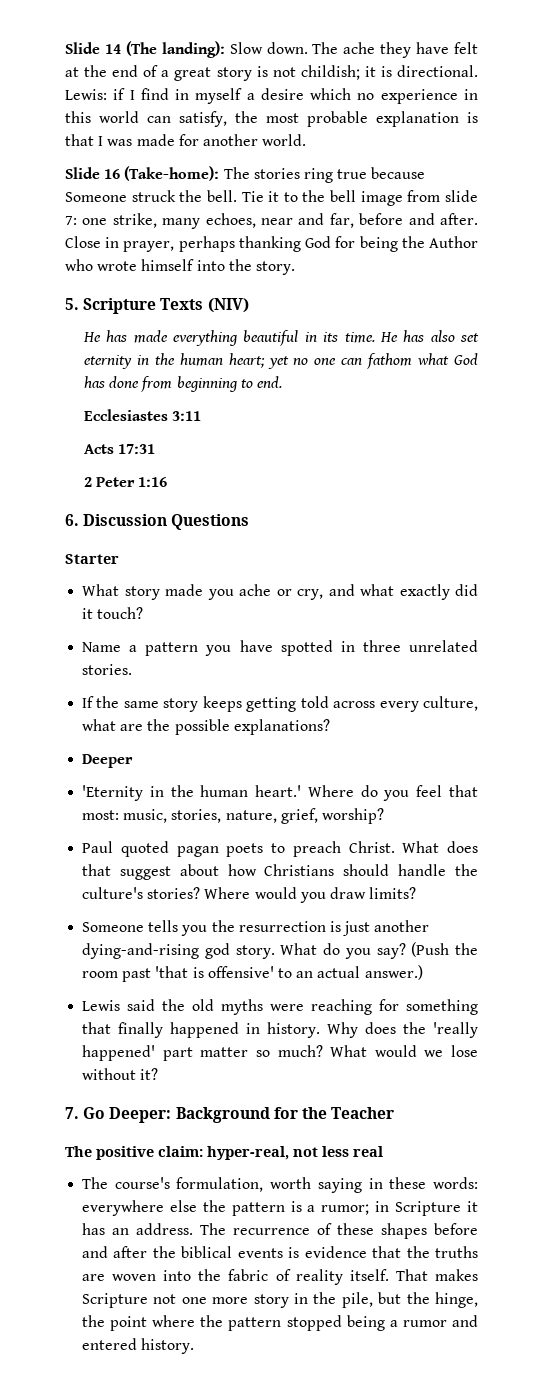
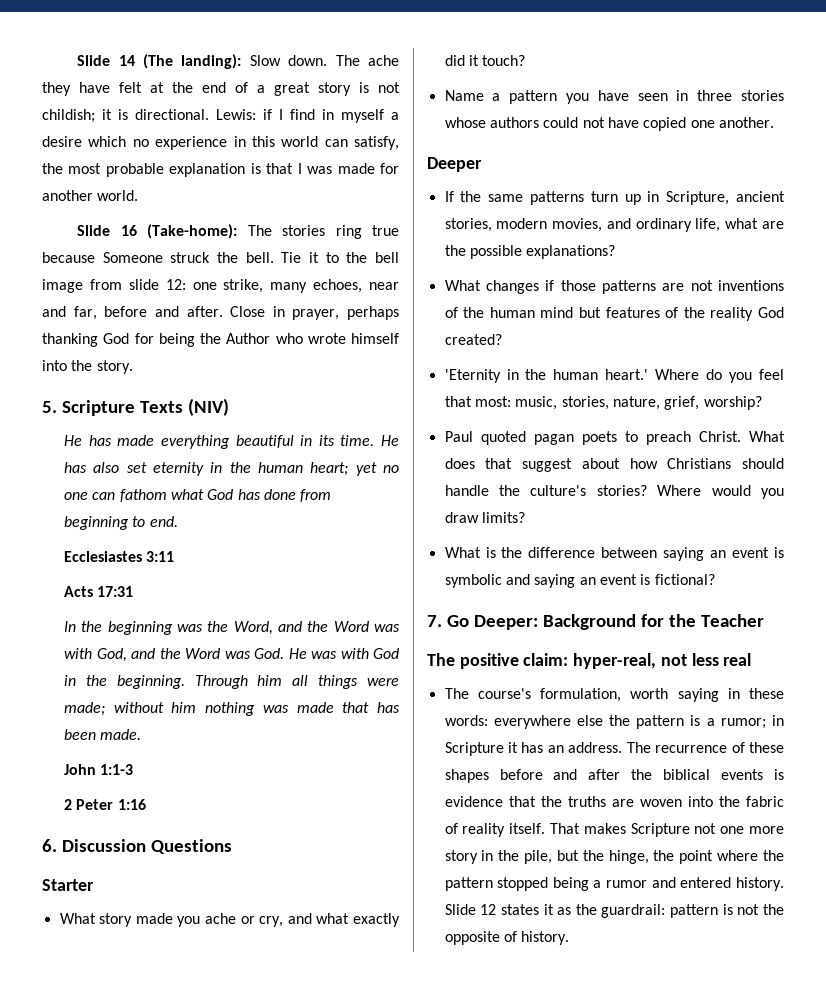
[65,216,77,225] 7: -> [165,279,186,290] 12:
(156, 449) none -> [63,621,401,635] [63,648,400,662] [63,675,399,689] [63,702,400,716] [63,729,142,740] [63,764,134,775] // In the beginning was the Word, and the Word was with God, and the Word was God. He was with God in the beginning. Through him all things were made; without him nothing was made that has been made. // John 1:1-3
[280,640,333,656] spotted -> [637,93,668,101] seen
[408,640,478,652] [82,664,133,675] [82,696,478,712] unrelated stories. // If the same story keeps getting told across every culture, -> [741,90,784,101] [444,117,774,131] [427,157,482,172] [444,191,785,205] [444,218,721,232] stories whose authors could not have copied one another. // Deeper // If the same patterns turn up in Scripture, ancient stories, modern movies, and ordinary life,
[82,754,134,768] Deeper -> [444,280,784,294] [444,307,784,321] [444,334,502,345] What changes if those patterns are not inventions of the human mind but features of the reality God created?
[82,920,430,936] [82,942,478,959] [82,965,423,982] [82,999,478,1015] [82,1022,478,1038] [82,1045,478,1061] [82,1068,159,1080] Someone tells you the resurrection is just another dying-and-rising god story. What do you say? (Push the room past 'that is offensive' to an actual answer.) // Lewis said the old myths were reaching for something that finally happened in history. Why does the 'really happened' part matter so much? What would we lose without it? -> [444,547,784,561] [444,574,715,588] What is the difference between saying an event is symbolic and saying an event is fictional?
(195, 1346) none -> [444,904,784,918] [444,931,570,945] Slide 12 states it as the guardrail: pattern is not the opposite of history.

